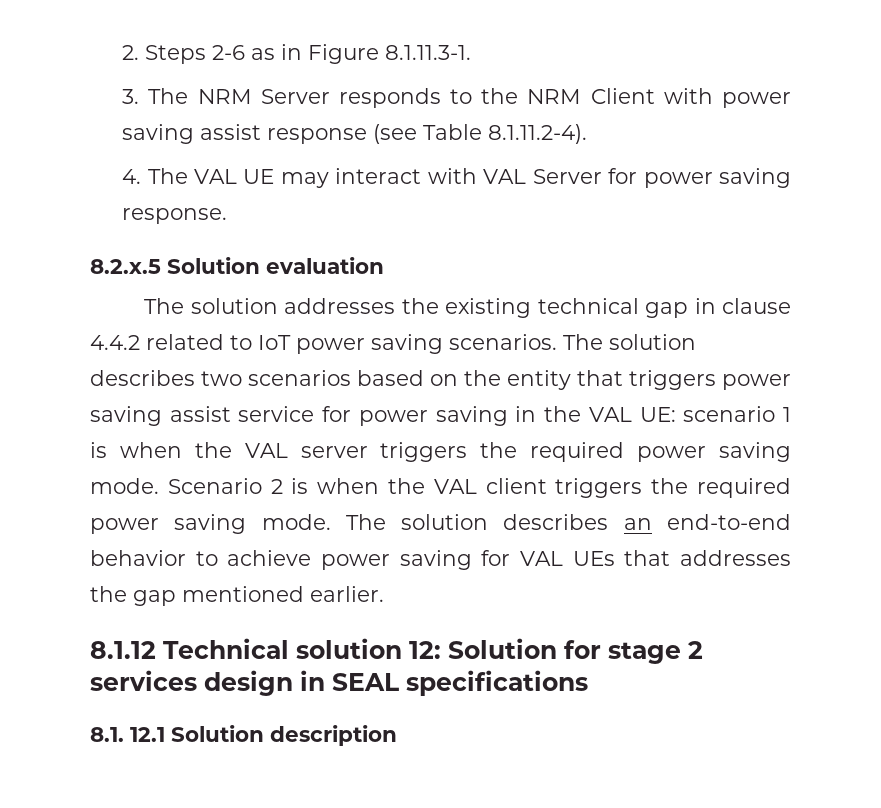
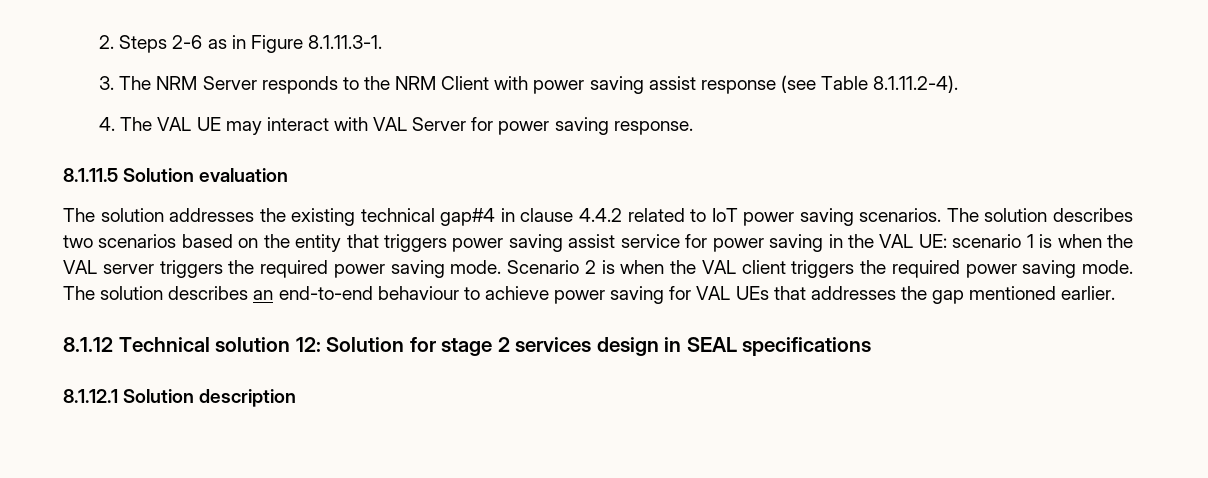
[90,259,161,274] 8.2.x.5 -> [63,168,118,182] 8.1.11.5
[645,302,689,318] gap -> [440,208,496,226] gap#4
[90,550,186,566] behavior -> [377,286,459,300] behaviour
[90,727,165,742] 8.1. 12.1 -> [63,389,118,403] 8.1.12.1

